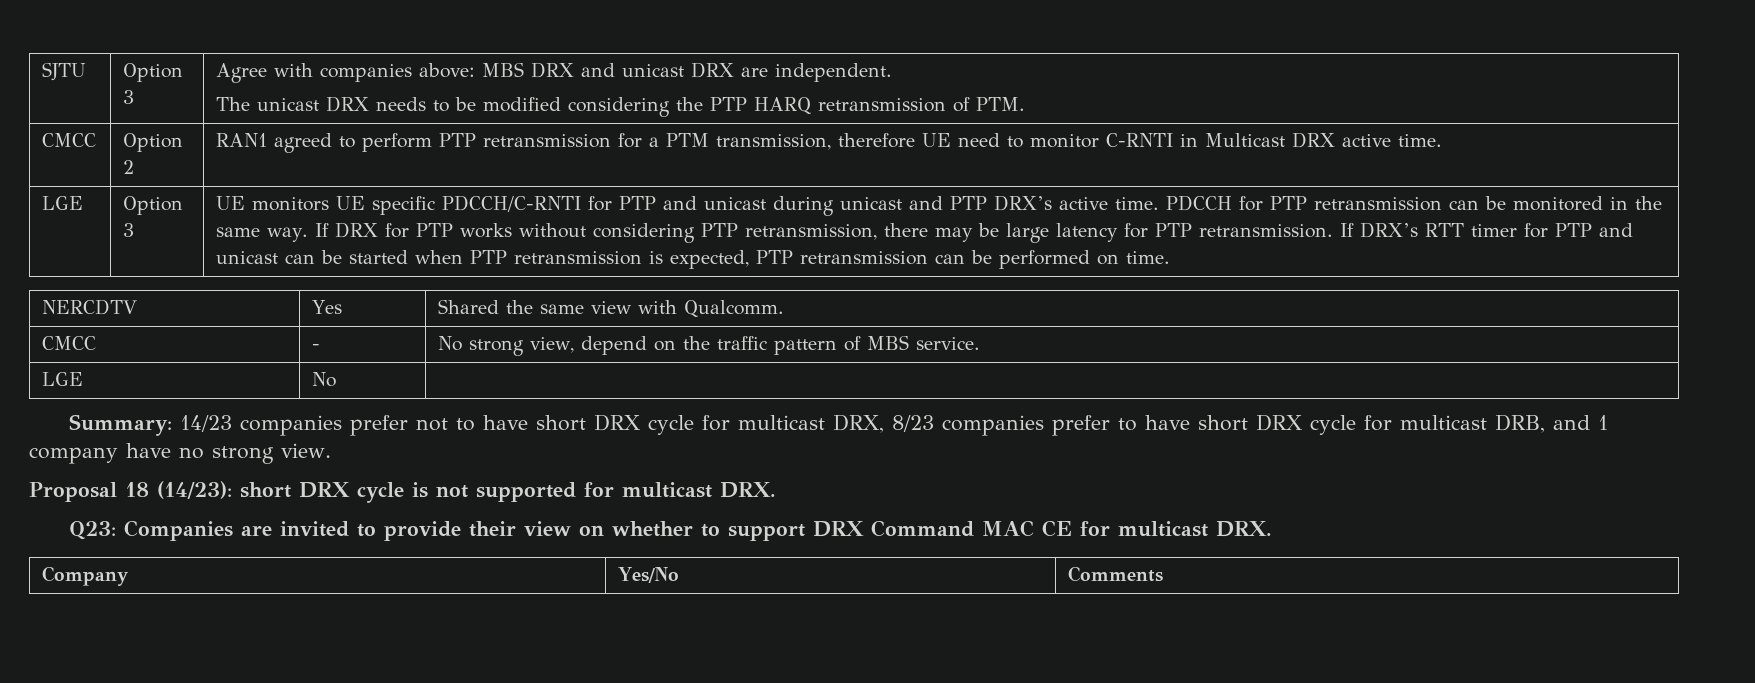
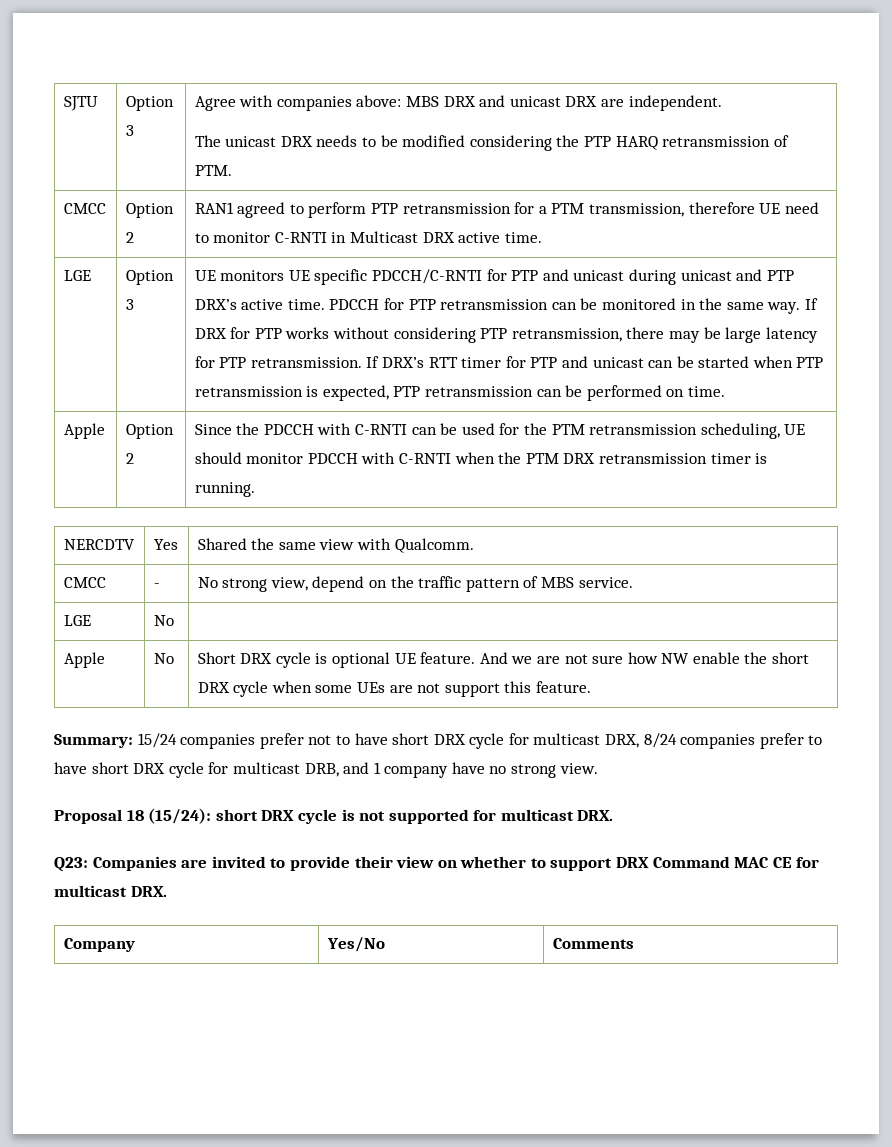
(1171, 257) none -> [63,423,105,439] [125,424,174,439] [125,453,134,464] [194,423,806,439] [194,452,768,464] [194,482,255,497] // Apple | Option 2 | Since the PDCCH with C-RNTI can be used for the PTM retransmission scheduling, UE should monitor PDCCH with C-RNTI when the PTM DRX retransmission timer is running.
(337, 379) none -> [63,652,105,668] [153,653,174,664] [197,652,810,668] [197,681,591,697] // Apple | No | Short DRX cycle is optional UE feature. And we are not sure how NW enable the short DRX cycle when some UEs are not support this feature.
[180,415,233,432] 14/23 -> [137,733,177,748] 15/24
[892,415,935,432] 8/23 -> [643,733,677,748] 8/24
[157,481,232,499] (14/23): -> [148,808,212,824] (15/24):

